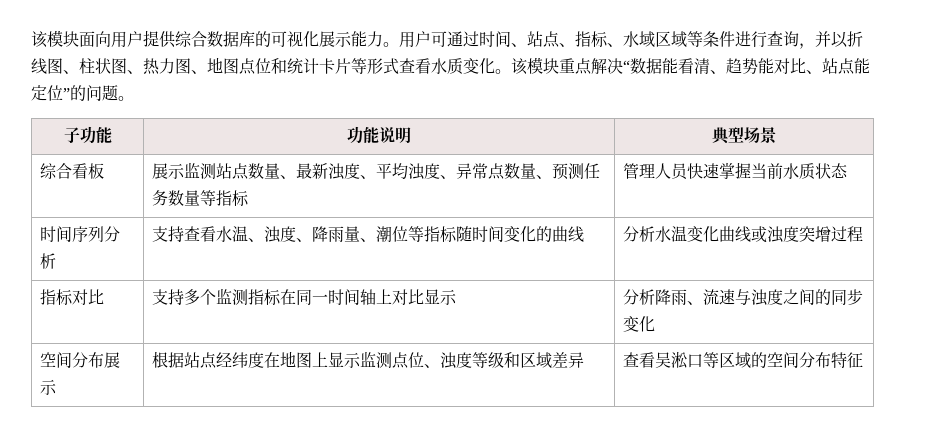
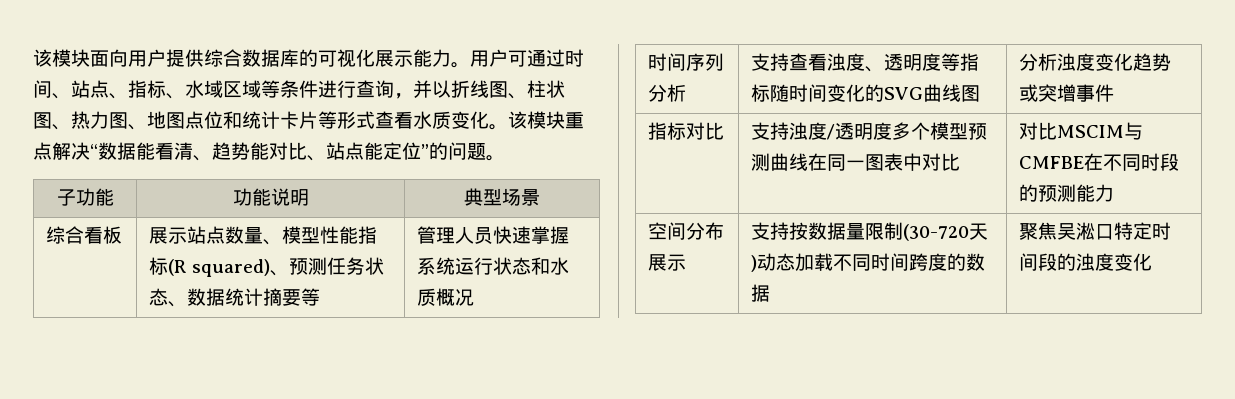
[184,162,217,179] 监测 -> (188, 235) none
[296,163,601,180] [152,190,250,207] 最新浊度、平均浊度、异常点数量、预测任务数量等指标 -> [282,226,378,244] [149,257,384,277] [149,288,321,307] 模型性能指标(R squared)、预测任务状态、数据统计摘要等
[751,163,849,180] 当前水质状态 -> [417,257,570,275] [417,288,475,306] 系统运行状态和水质概况
[216,226,409,243] 水温、浊度、降雨量、潮位 -> [827,53,942,72] 浊度、透明度
[552,226,585,242] [623,226,864,243] [40,289,105,306] [152,288,458,306] [623,289,864,306] [623,316,656,332] [40,352,121,368] [40,379,58,395] [152,351,585,369] [623,351,864,369] 曲线 | 分析水温变化曲线或浊度突增过程 // 指标对比 | 支持多个监测指标在同一时间轴上对比显示 | 分析降雨、流速与浊度之间的同步变化 // 空间分布展示 | 根据站点经纬度在地图上显示监测点位、浊度等级和区域差异 | 查看吴淞口等区域的空间分布特征 -> [884,84,981,102] [1019,53,1172,71] [1019,84,1115,102] [648,122,725,140] [751,122,988,140] [751,153,961,171] [1019,122,1144,140] [1019,153,1180,171] [1019,184,1115,202] [648,222,725,240] [648,254,687,271] [751,222,989,241] [751,253,986,272] [751,284,771,302] [1019,222,1172,240] [1019,253,1153,271] SVG曲线图 | 分析浊度变化趋势或突增事件 // 指标对比 | 支持浊度/透明度多个模型预测曲线在同一图表中对比 | 对比MSCIM与CMFBE在不同时段的预测能力 // 空间分布展示 | 支持按数据量限制(30-720天)动态加载不同时间跨度的数据 | 聚焦吴淞口特定时间段的浊度变化

